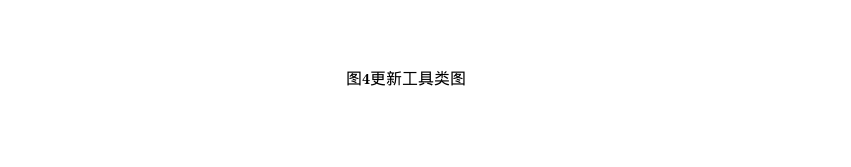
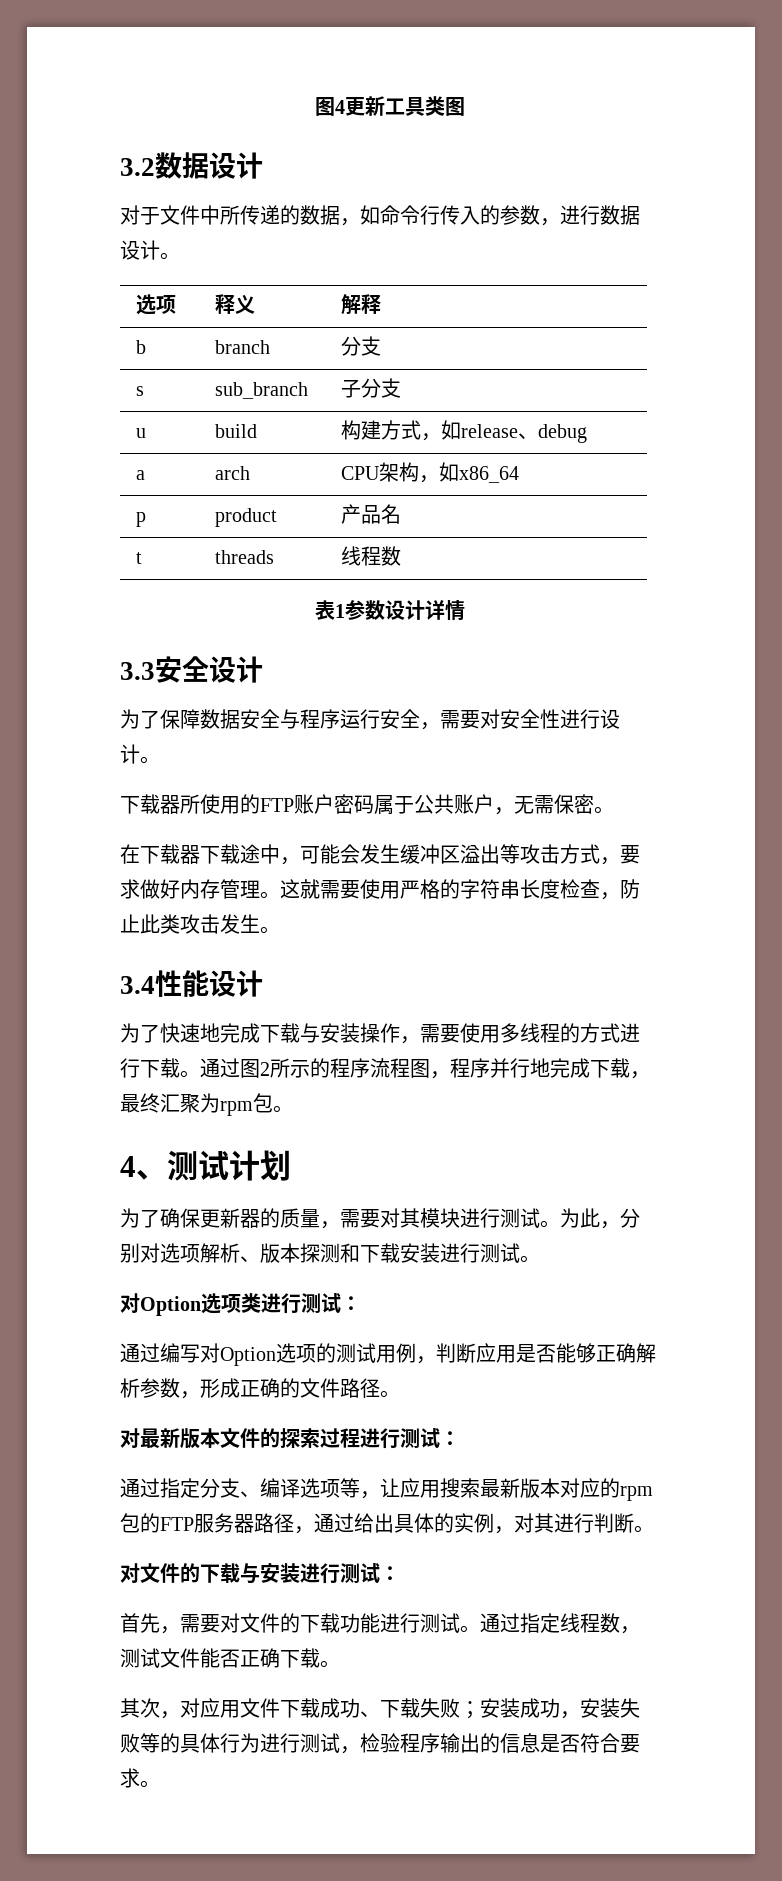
(466, 78) none -> [120,152,263,179] [120,205,640,226] [120,240,180,260] [135,294,176,315] [214,294,255,314] [340,294,381,315] [135,340,146,354] [214,340,270,354] [340,336,381,356] [135,386,144,396] [214,382,308,399] [340,378,401,398] [135,428,146,438] [214,424,257,438] [340,420,587,443] [135,470,145,480] [214,466,250,480] [340,462,519,483] [135,512,146,527] [214,508,277,527] [340,504,401,524] [135,552,142,564] [214,550,274,564] [340,546,401,566] [314,600,465,621] [120,656,263,683] [120,709,620,730] [120,744,160,764] [120,794,614,815] [120,844,640,865] [120,879,640,900] [120,914,280,934] [120,970,263,997] [120,1023,640,1044] [120,1058,650,1079] [120,1093,293,1116] [120,1150,291,1181] [120,1208,640,1229] [120,1243,540,1263] [120,1293,361,1316] [120,1343,656,1366] [120,1378,400,1399] [120,1428,460,1449] [120,1478,653,1501] [120,1513,654,1534] [120,1563,400,1584] [120,1613,640,1634] [120,1648,340,1668] [120,1698,640,1719] [120,1733,640,1754] [120,1768,160,1788] // 3.2数据设计 // 对于文件中所传递的数据，如命令行传入的参数，进行数据设计。 // 选项 | 释义 | 解释 // b | branch | 分支 // s | sub_branch | 子分支 // u | build | 构建方式，如release、debug // a | arch | CPU架构，如x86_64 // p | product | 产品名 // t | threads | 线程数 // 表1参数设计详情 // 3.3安全设计 // 为了保障数据安全与程序运行安全，需要对安全性进行设计。 // 下载器所使用的FTP账户密码属于公共账户，无需保密。 // 在下载器下载途中，可能会发生缓冲区溢出等攻击方式，要求做好内存管理。这就需要使用严格的字符串长度检查，防止此类攻击发生。 // 3.4性能设计 // 为了快速地完成下载与安装操作，需要使用多线程的方式进行下载。通过图2所示的程序流程图，程序并行地完成下载，最终汇聚为rpm包。 // 4、测试计划 // 为了确保更新器的质量，需要对其模块进行测试。为此，分别对选项解析、版本探测和下载安装进行测试。 // 对Option选项类进行测试： // 通过编写对Option选项的测试用例，判断应用是否能够正确解析参数，形成正确的文件路径。 // 对最新版本文件的探索过程进行测试： // 通过指定分支、编译选项等，让应用搜索最新版本对应的rpm包的FTP服务器路径，通过给出具体的实例，对其进行判断。 // 对文件的下载与安装进行测试： // 首先，需要对文件的下载功能进行测试。通过指定线程数，测试文件能否正确下载。 // 其次，对应用文件下载成功、下载失败；安装成功，安装失败等的具体行为进行测试，检验程序输出的信息是否符合要求。

